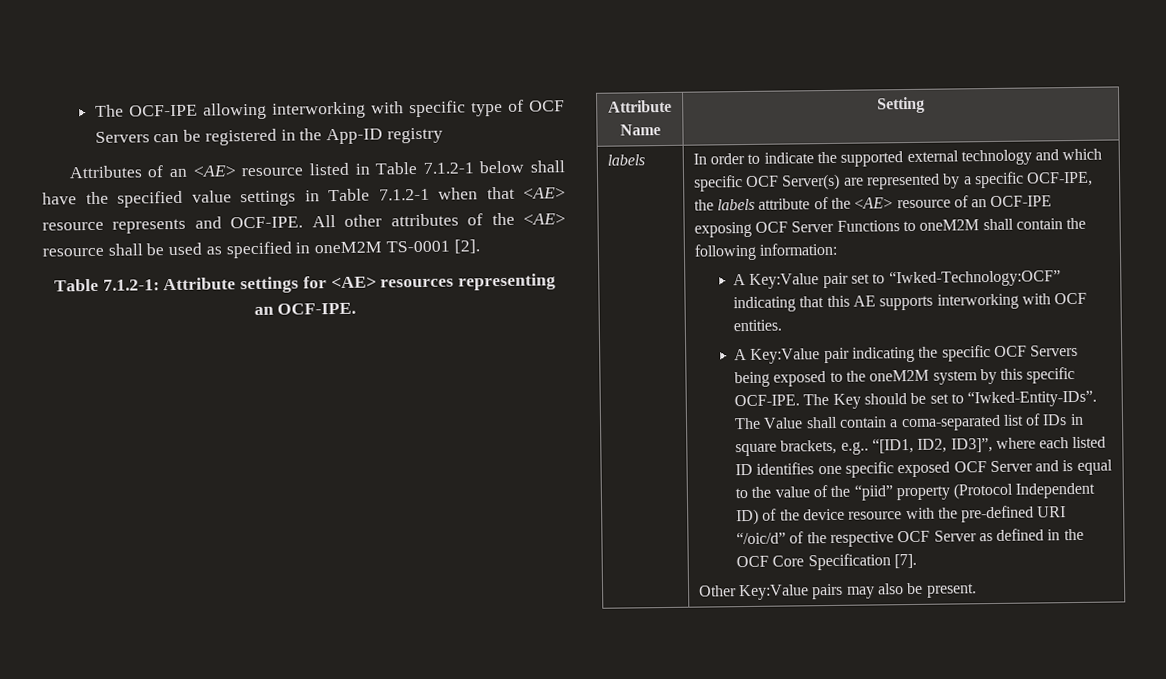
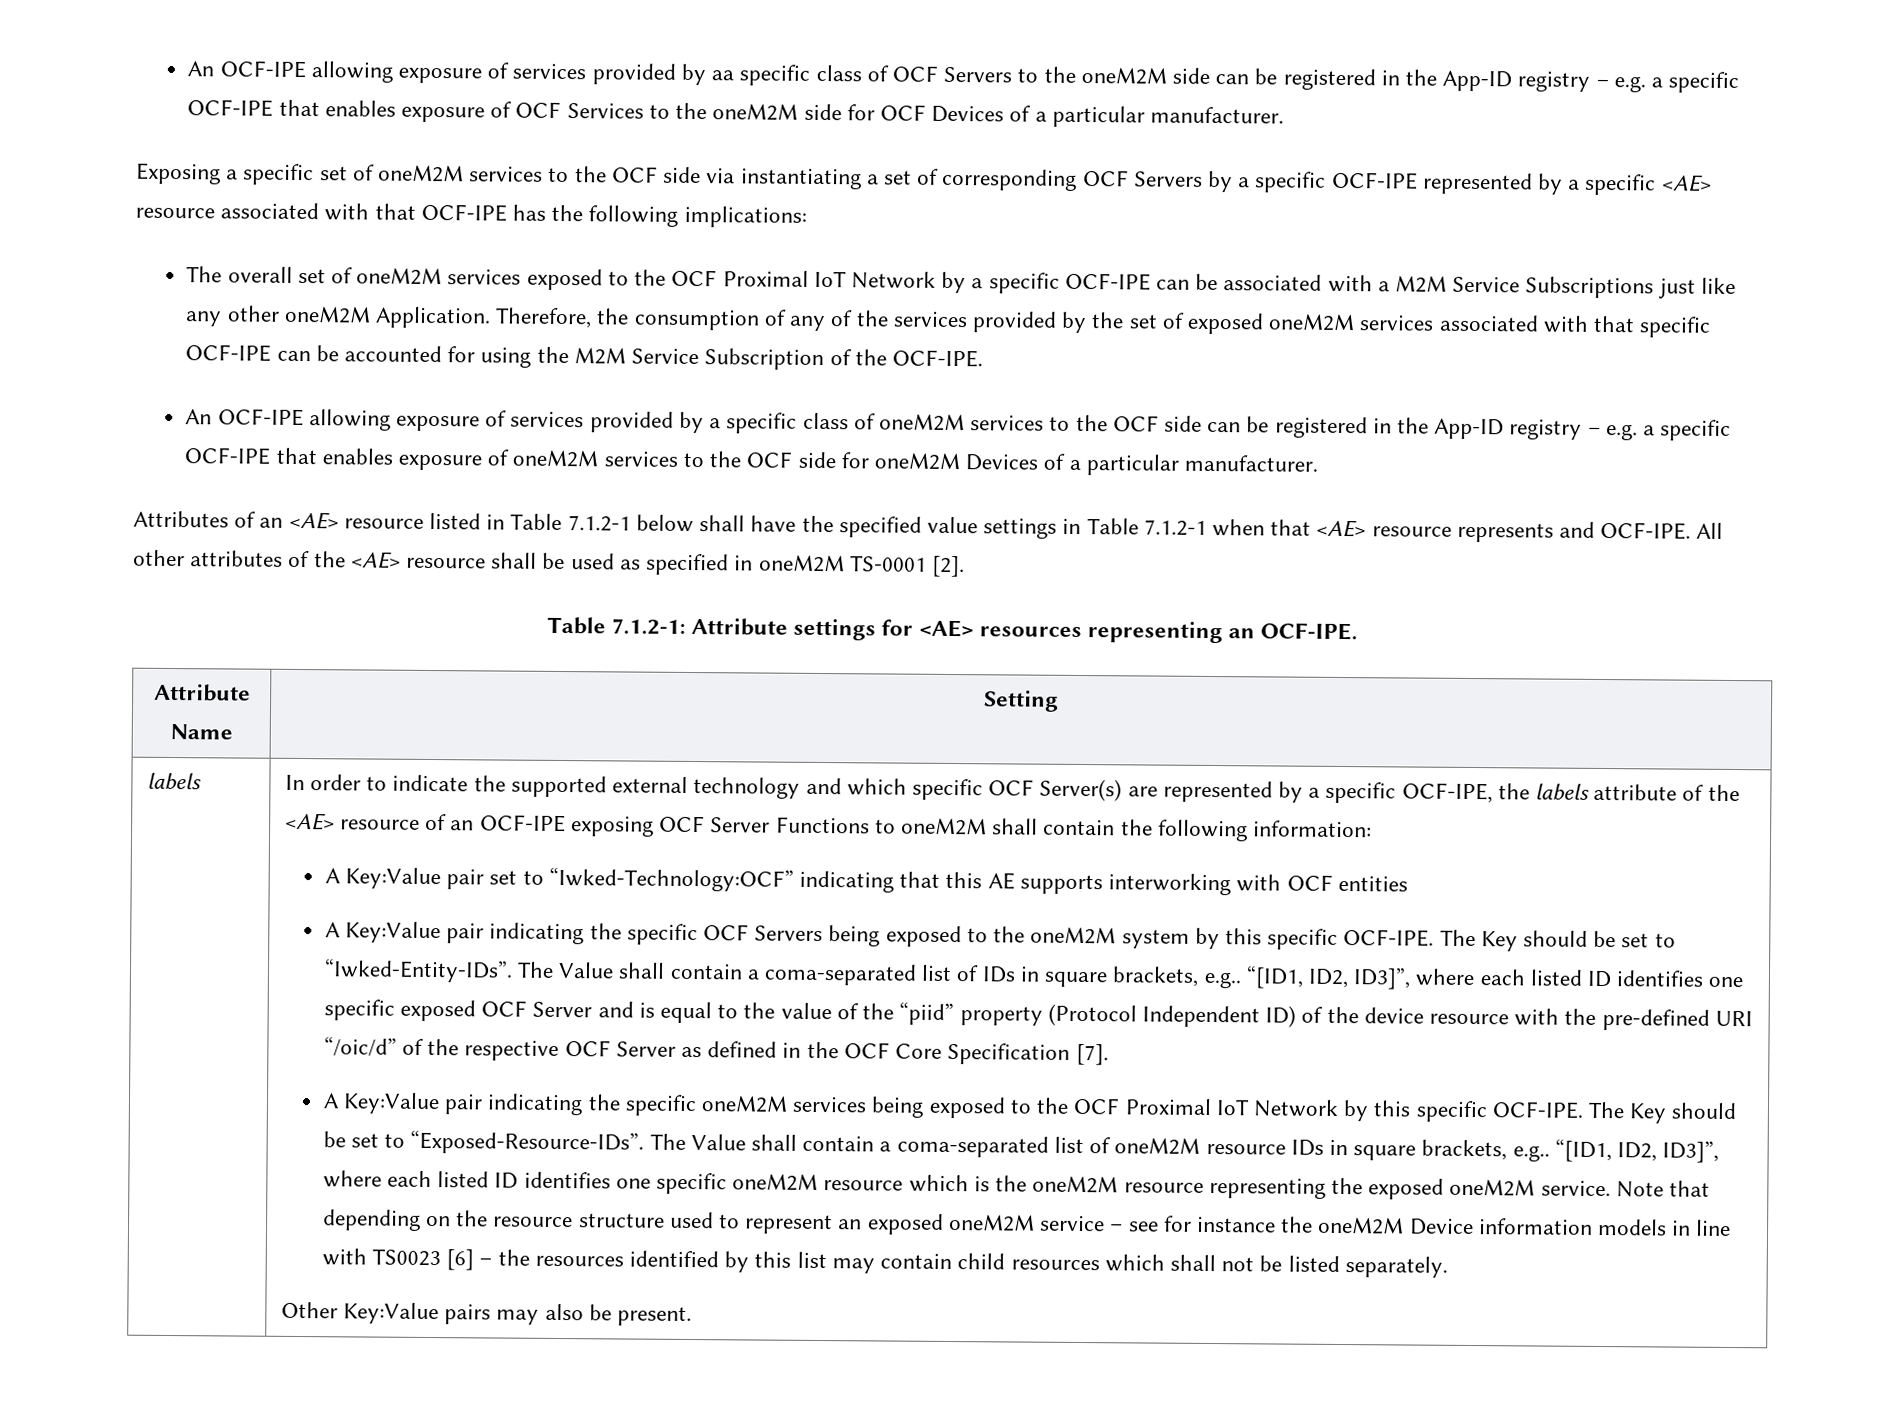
[94,99,565,120] [94,127,443,146] The OCF-IPE allowing interworking with specific type of OCF Servers can be registered in the App-ID registry -> [187,60,1740,94] [187,99,1284,128] [136,162,1712,196] [135,202,807,228] [186,266,1736,299] [185,305,1712,338] [185,344,983,371] [185,408,1732,441] [184,447,1318,476] An OCF-IPE allowing exposure of services provided by aa specific class of OCF Servers to the oneM2M side can be registered in the App-ID registry – e.g. a specific OCF-IPE that enables exposure of OCF Services to the oneM2M side for OCF Devices of a particular manufacturer. // Exposing a specific set of oneM2M services to the OCF side via instantiating a set of corresponding OCF Servers by a specific OCF-IPE represented by a specific <AE> resource associated with that OCF-IPE has the following implications: // The overall set of oneM2M services exposed to the OCF Proximal IoT Network by a specific OCF-IPE can be associated with a M2M Service Subscriptions just like any other oneM2M Application. Therefore, the consumption of any of the services provided by the set of exposed oneM2M services associated with that specific OCF-IPE can be accounted for using the M2M Service Subscription of the OCF-IPE. // An OCF-IPE allowing exposure of services provided by a specific class of oneM2M services to the OCF side can be registered in the App-ID registry – e.g. a specific OCF-IPE that enables exposure of oneM2M services to the OCF side for oneM2M Devices of a particular manufacturer.
[732,319,782,332] entities. -> [1337,875,1408,892] entities
(917, 561) none -> [322,1092,1738,1124] [322,1129,1720,1163] [322,1170,1710,1200] [321,1209,1732,1236] [321,1248,1448,1278] // A Key:Value pair indicating the specific oneM2M services being exposed to the OCF Proximal IoT Network by this specific OCF-IPE. The Key should be set to “Exposed-Resource-IDs”. The Value shall contain a coma-separated list of oneM2M resource IDs in square brackets, e.g.. “[ID1, ID2, ID3]”, where each listed ID identifies one specific oneM2M resource which is the oneM2M resource representing the exposed oneM2M service. Note that depending on the resource structure used to represent an exposed oneM2M service – see for instance the oneM2M Device information models in line with TS0023 [6] – the resources identified by this list may contain child resources which shall not be listed separately.

